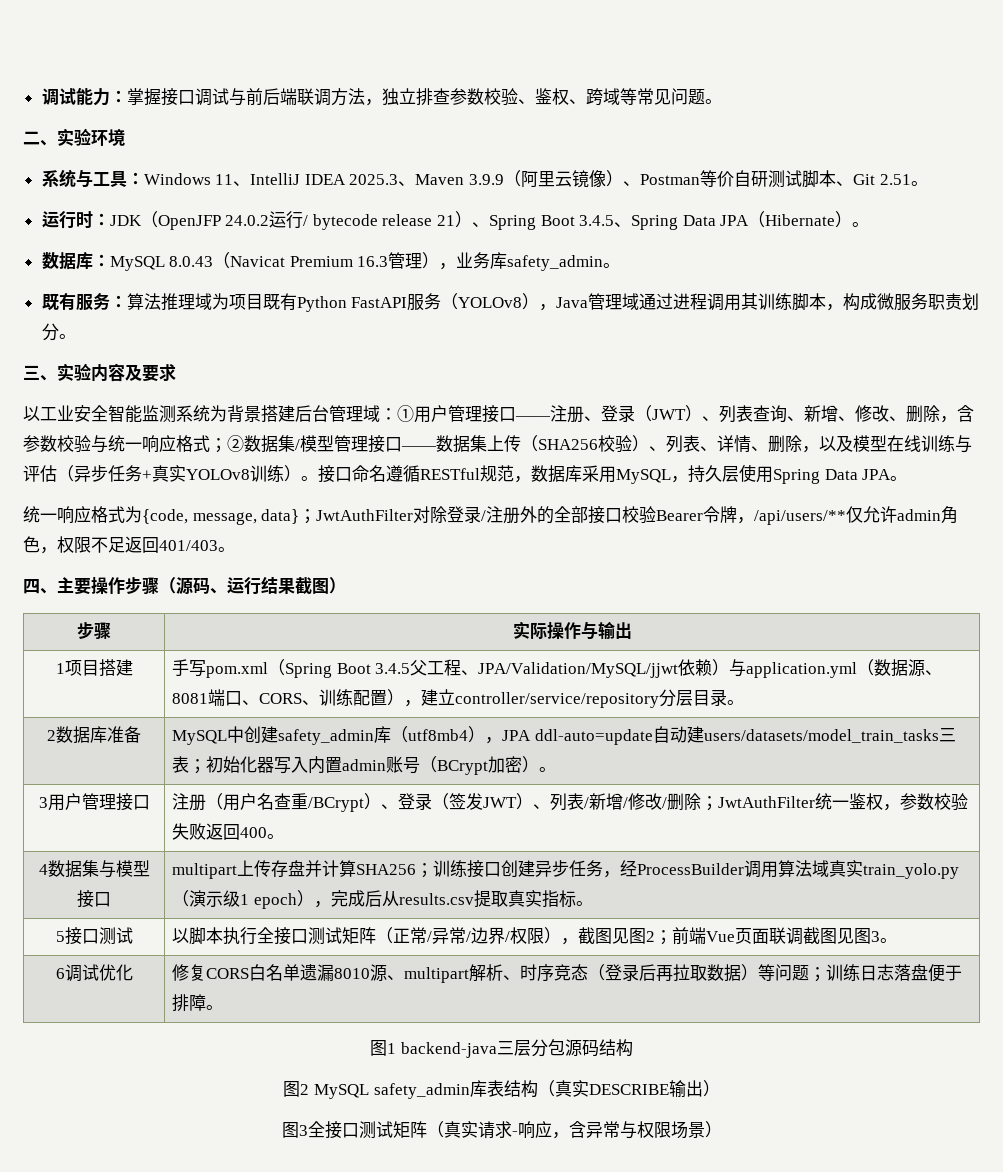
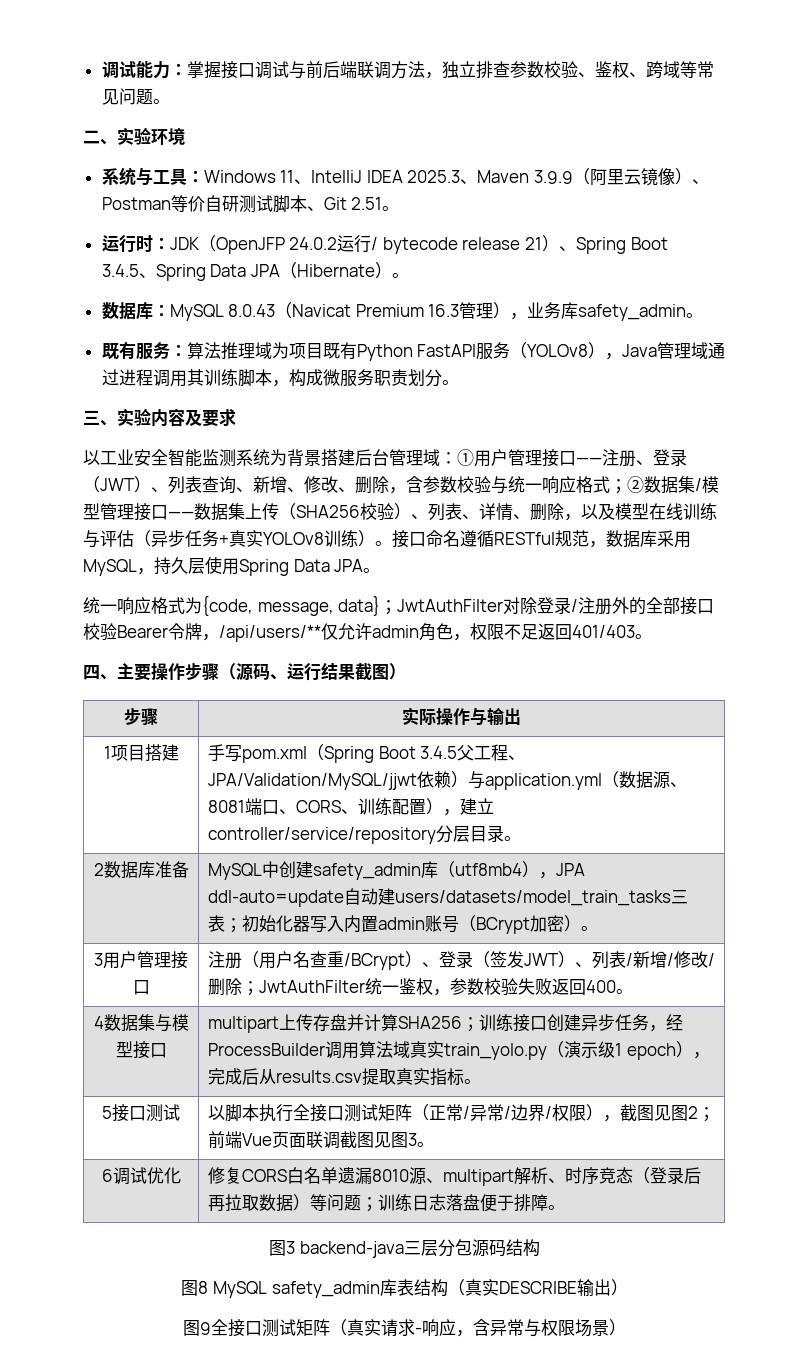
[387,1043,397,1054] 1 -> [286,1241,296,1254] 3
[300,1084,310,1095] 2 -> [198,1281,209,1294] 8
[298,1125,308,1136] 3 -> [200,1322,211,1335] 9

